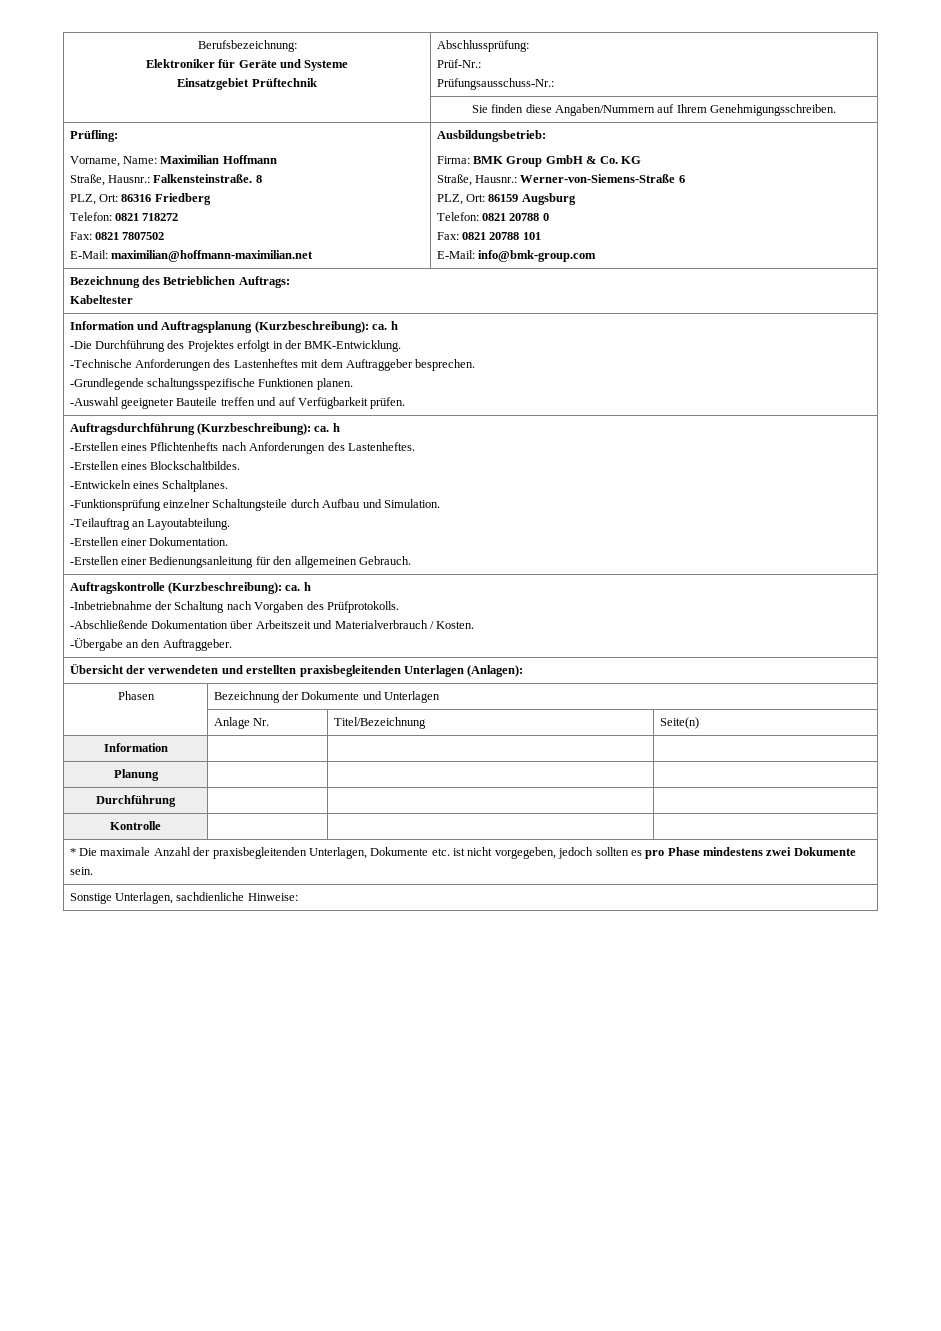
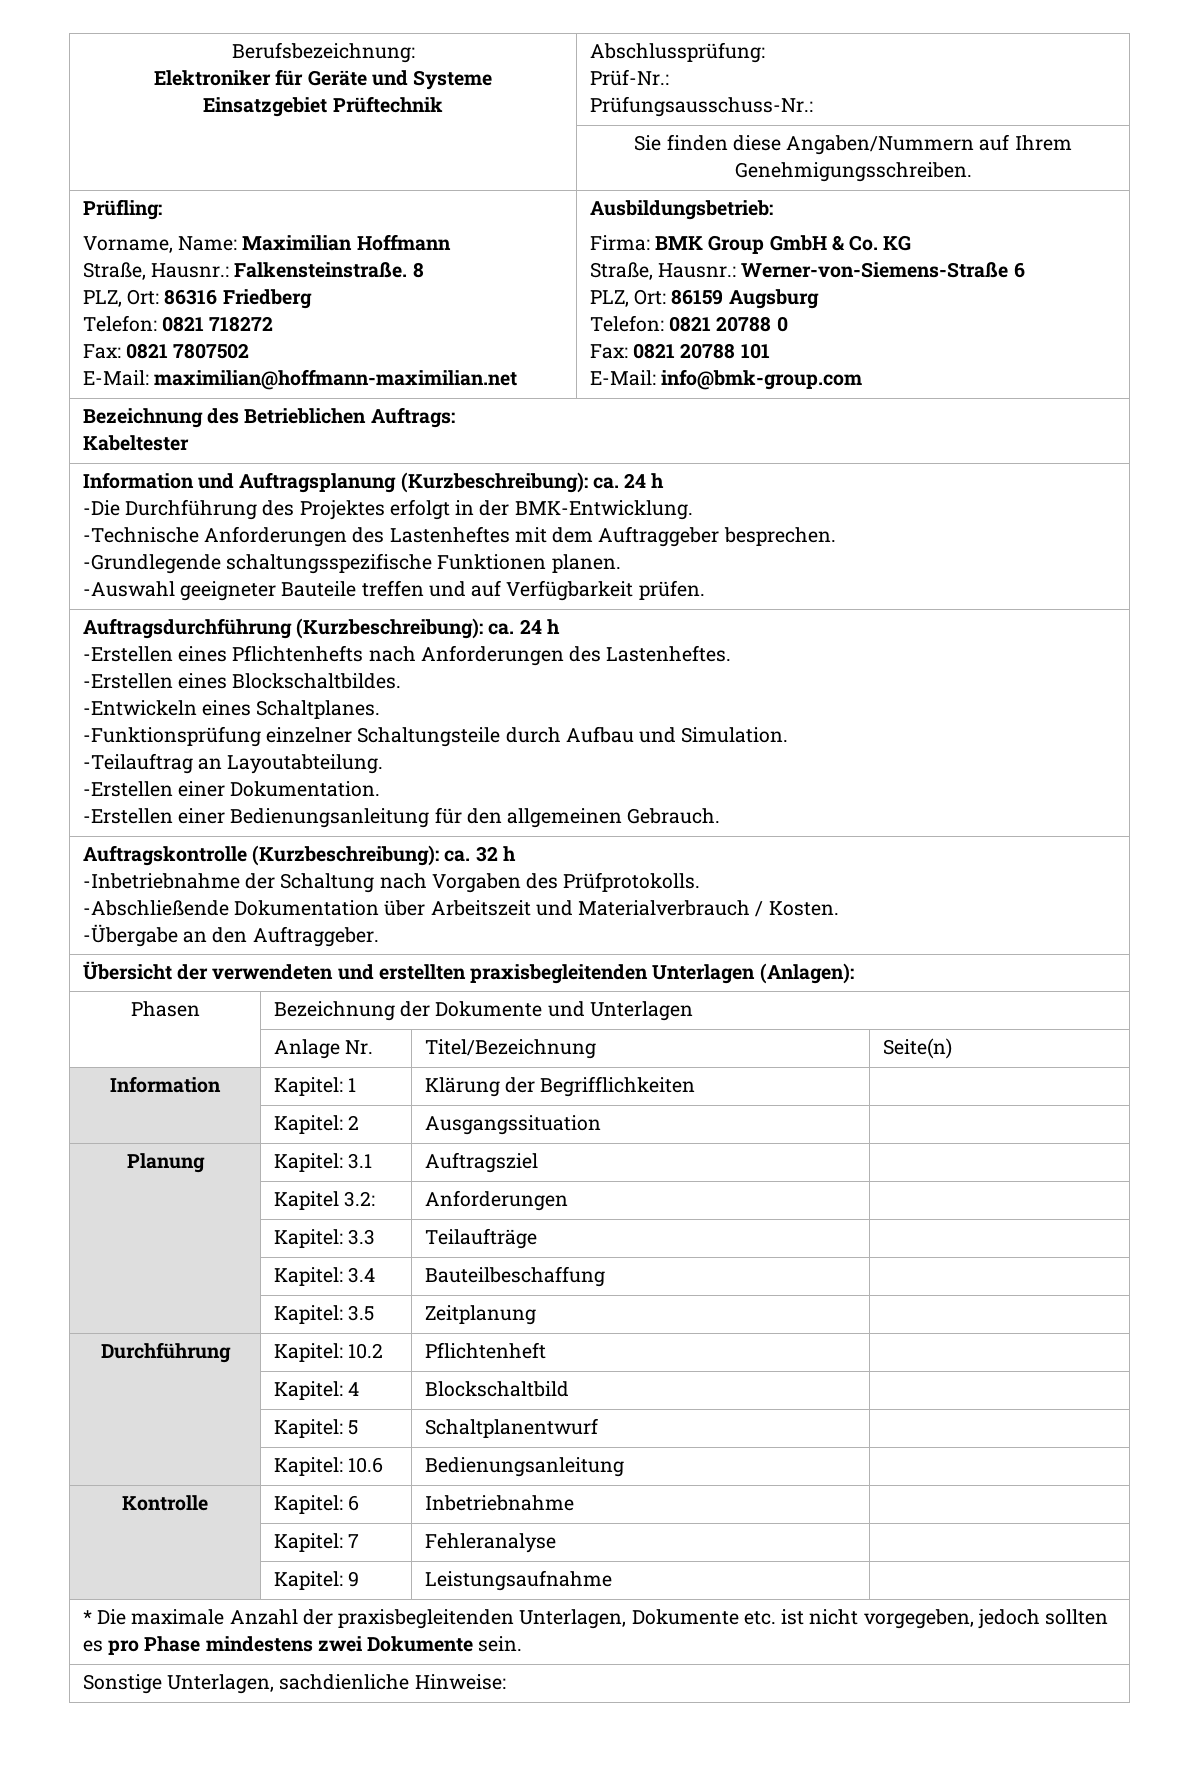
(388, 327) none -> [624,473,647,488] 24
(330, 429) none -> [519,619,542,634] 24
(301, 588) none -> [475,846,498,862] 32
[113,769,159,781] [96,795,176,807] [110,821,161,830] | | // Planung | | | // Durchführung | | | // Kontrolle | | -> [273,1077,356,1096] [424,1076,696,1097] [273,1115,359,1134] [424,1115,601,1135] [126,1153,205,1173] [273,1153,372,1172] [424,1152,538,1173] [273,1191,375,1210] [424,1190,568,1211] [273,1229,375,1248] [424,1228,537,1249] [273,1267,375,1286] [424,1266,605,1287] [273,1305,374,1324] [424,1305,536,1325] [100,1342,231,1363] [273,1343,383,1362] [424,1342,546,1359] [273,1381,359,1400] [424,1381,569,1397] [273,1419,358,1438] [424,1418,598,1438] [273,1457,383,1476] [424,1457,624,1477] [122,1495,208,1511] [273,1495,359,1514] [424,1495,574,1511] [273,1533,359,1552] [424,1533,556,1553] [273,1571,359,1590] [424,1570,612,1591] Kapitel: 1 | Klärung der Begrifflichkeiten | // | Kapitel: 2 | Ausgangssituation | // Planung | Kapitel: 3.1 | Auftragsziel | // | Kapitel 3.2: | Anforderungen | // | Kapitel: 3.3 | Teilaufträge | // | Kapitel: 3.4 | Bauteilbeschaffung | // | Kapitel: 3.5 | Zeitplanung | // Durchführung | Kapitel: 10.2 | Pflichtenheft | // | Kapitel: 4 | Blockschaltbild | // | Kapitel: 5 | Schaltplanentwurf | // | Kapitel: 10.6 | Bedienungsanleitung | // Kontrolle | Kapitel: 6 | Inbetriebnahme | // | Kapitel: 7 | Fehleranalyse | // | Kapitel: 9 | Leistungsaufnahme

